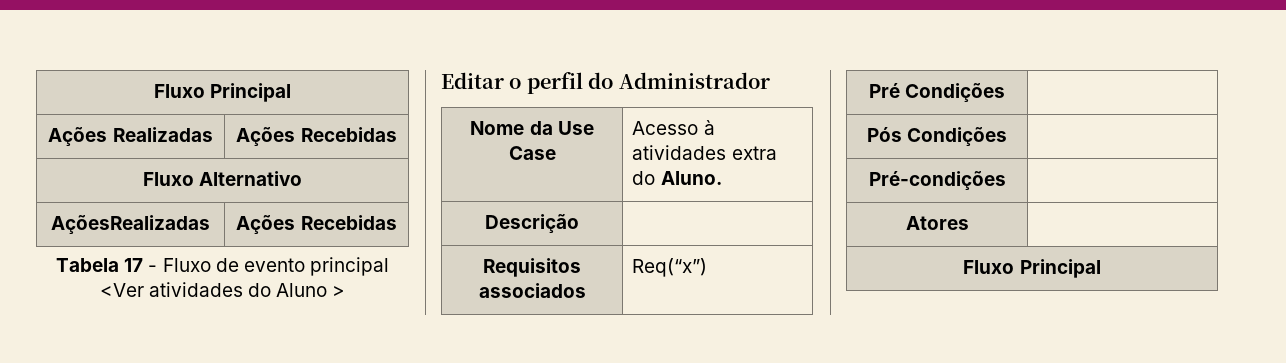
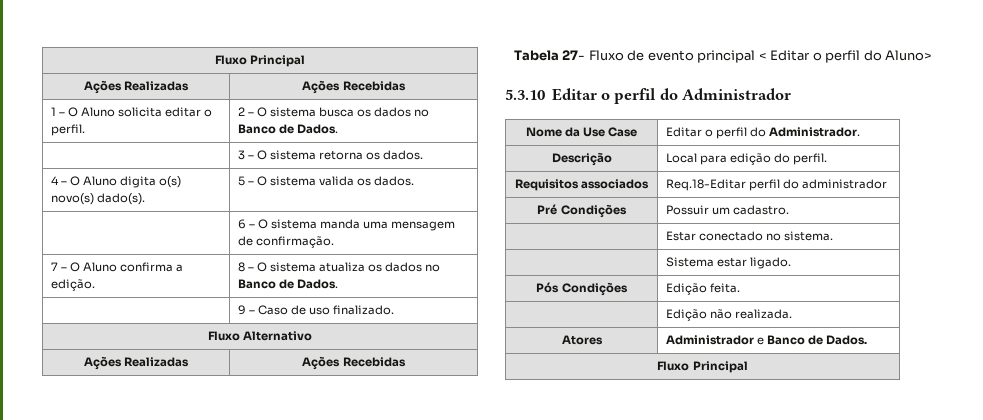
(397, 134) none -> [50,107,213,117] [50,124,85,136] [237,107,430,117] [237,124,338,134] [237,150,424,160] [50,176,182,188] [50,193,145,205] [237,176,415,186] [237,219,456,231] [237,236,334,248] [50,262,184,272] [50,279,95,291] [237,262,441,272] [237,279,338,289] [237,305,395,315] // 1 – O Aluno solicita editar o perfil. | 2 – O sistema busca os dados no Banco de Dados. // | 3 – O sistema retorna os dados. // 4 – O Aluno digita o(s) novo(s) dado(s). | 5 – O sistema valida os dados. // | 6 – O sistema manda uma mensagem de confirmação. // 7 – O Aluno confirma a edição. | 8 – O sistema atualiza os dados no Banco de Dados. // | 9 – Caso de uso finalizado.
[51,215,210,234] AçõesRealizadas -> [83,356,190,370] Ações Realizadas
[124,258,158,272] 17 - -> [562,50,586,60] 27-
[99,282,346,297] <Ver atividades do Aluno > // -> [758,50,933,63] [505,89,545,100] < Editar o perfil do Aluno> // 5.3.10
[632,120,715,135] [632,145,777,160] [632,171,722,185] [485,214,579,233] [483,258,581,277] [478,283,586,298] [632,258,708,277] [868,83,1006,102] [866,127,1008,146] [868,171,1006,190] [905,216,969,230] Acesso à atividades extra do Aluno. // Descrição | // Requisitos associados | Req(“x”) // Pré Condições | // Pós Condições | // Pré-condições | // Atores | -> [665,127,860,139] [551,152,612,166] [665,153,827,165] [514,179,650,191] [665,179,887,191] [537,204,627,218] [665,205,789,215] [665,231,833,241] [665,257,791,269] [536,282,628,296] [665,283,740,295] [665,309,792,321] [561,335,603,345] [665,335,867,345] Editar o perfil do Administrador. // Descrição | Local para edição do perfil. // Requisitos associados | Req.18-Editar perfil do administrador // Pré Condições | Possuir um cadastro. // | Estar conectado no sistema. // | Sistema estar ligado. // Pós Condições | Edição feita. // | Edição não realizada. // Atores | Administrador e Banco de Dados.

